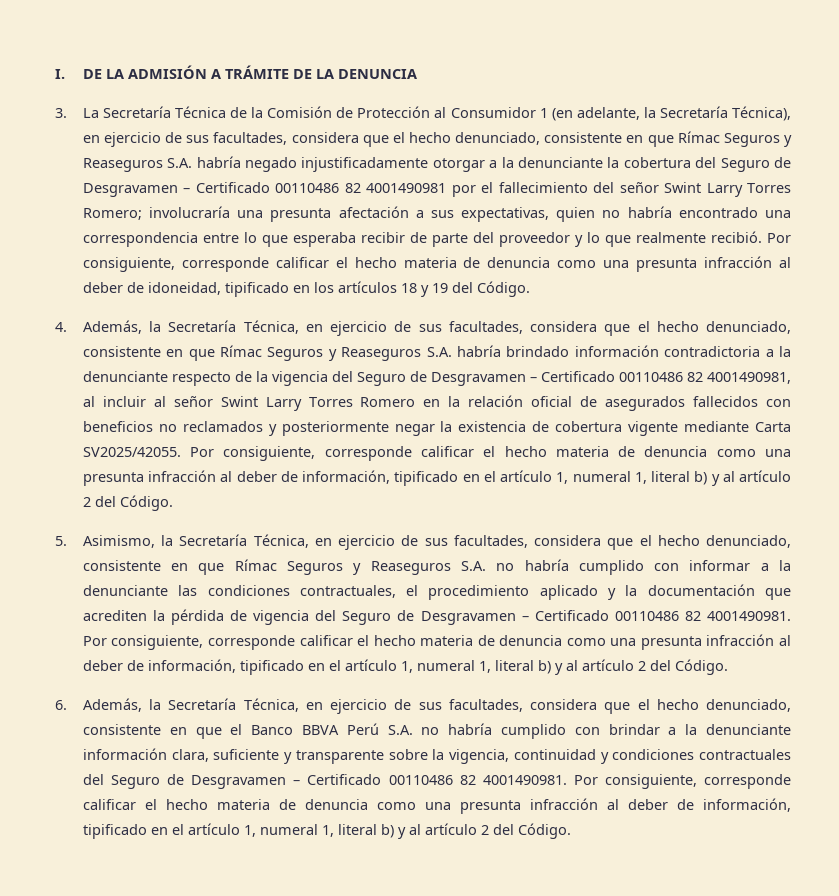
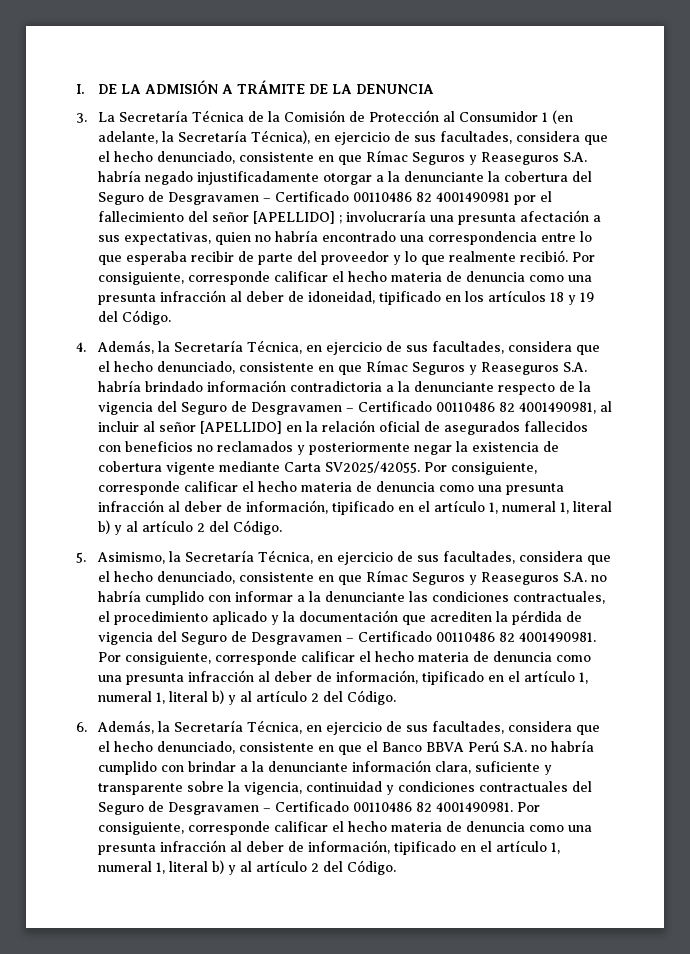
[664,182,791,197] [82,208,142,220] Swint Larry Torres Romero; -> [252,211,342,224] [APELLIDO] ;
[220,396,416,411] Swint Larry Torres Romero -> [199,421,282,434] [APELLIDO]

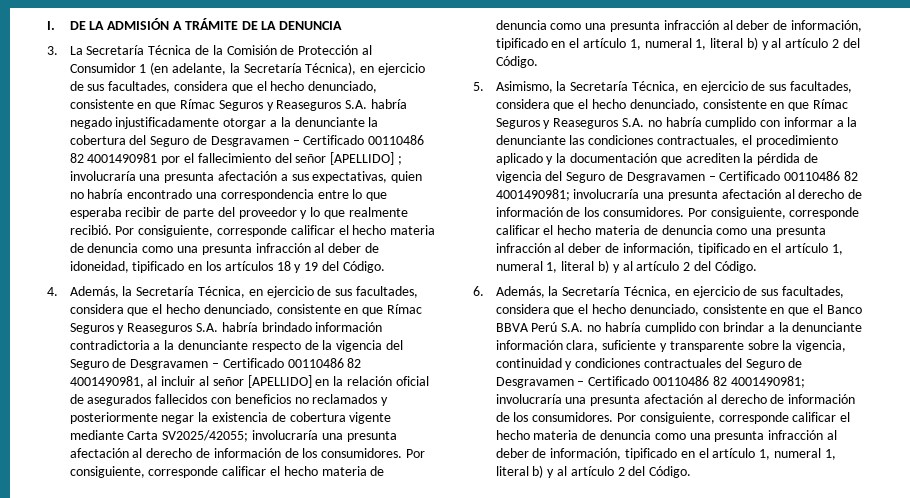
[324,461,420,473] SV2025/42055. -> [162,430,397,442] [69,448,403,458] SV2025/42055; involucraría una presunta afectación al derecho de información de los consumidores.
[518,632,596,642] 4001490981. -> [495,189,863,201] [495,207,684,217] 4001490981; involucraría una presunta afectación al derecho de información de los consumidores.
[435,802,513,812] 4001490981. -> [730,376,805,388] [495,394,856,406] [495,412,614,422] 4001490981; involucraría una presunta afectación al derecho de información de los consumidores.

